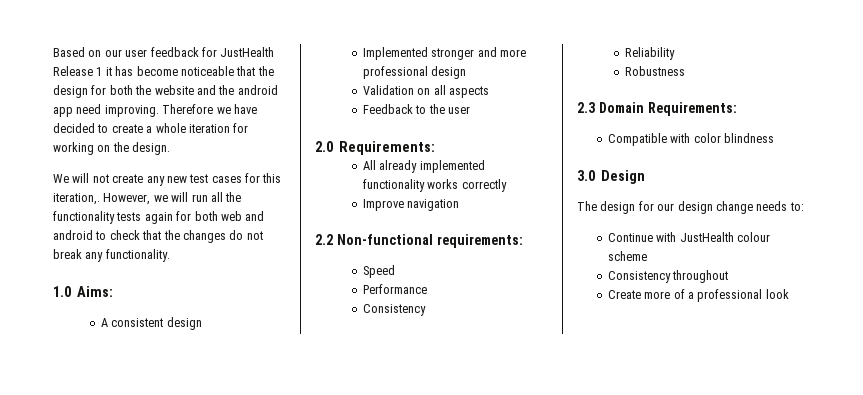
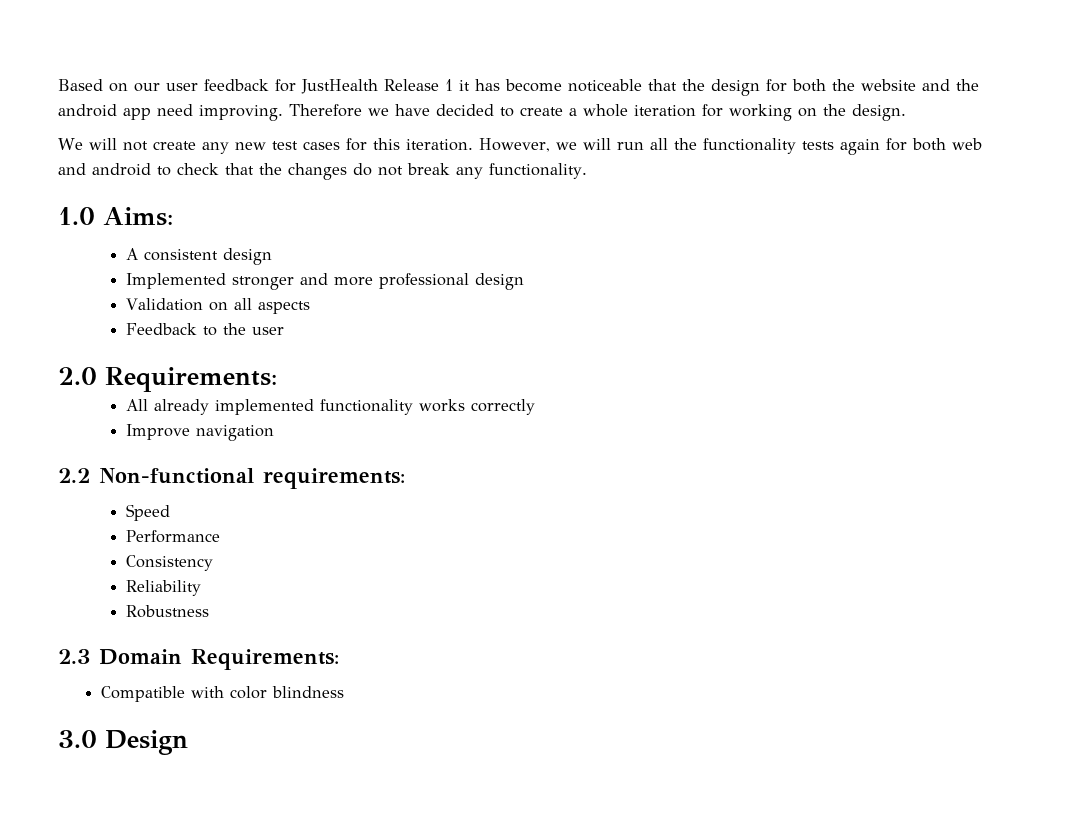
[53,193,100,205] iteration,. -> [405,139,473,151] iteration.
[577,201,804,214] [607,232,770,242] [607,251,647,261] [607,270,729,283] [607,289,789,302] // The design for our design change needs to: // Continue with JustHealth colour scheme // Consistency throughout // Create more of a professional look -> (189, 742) none

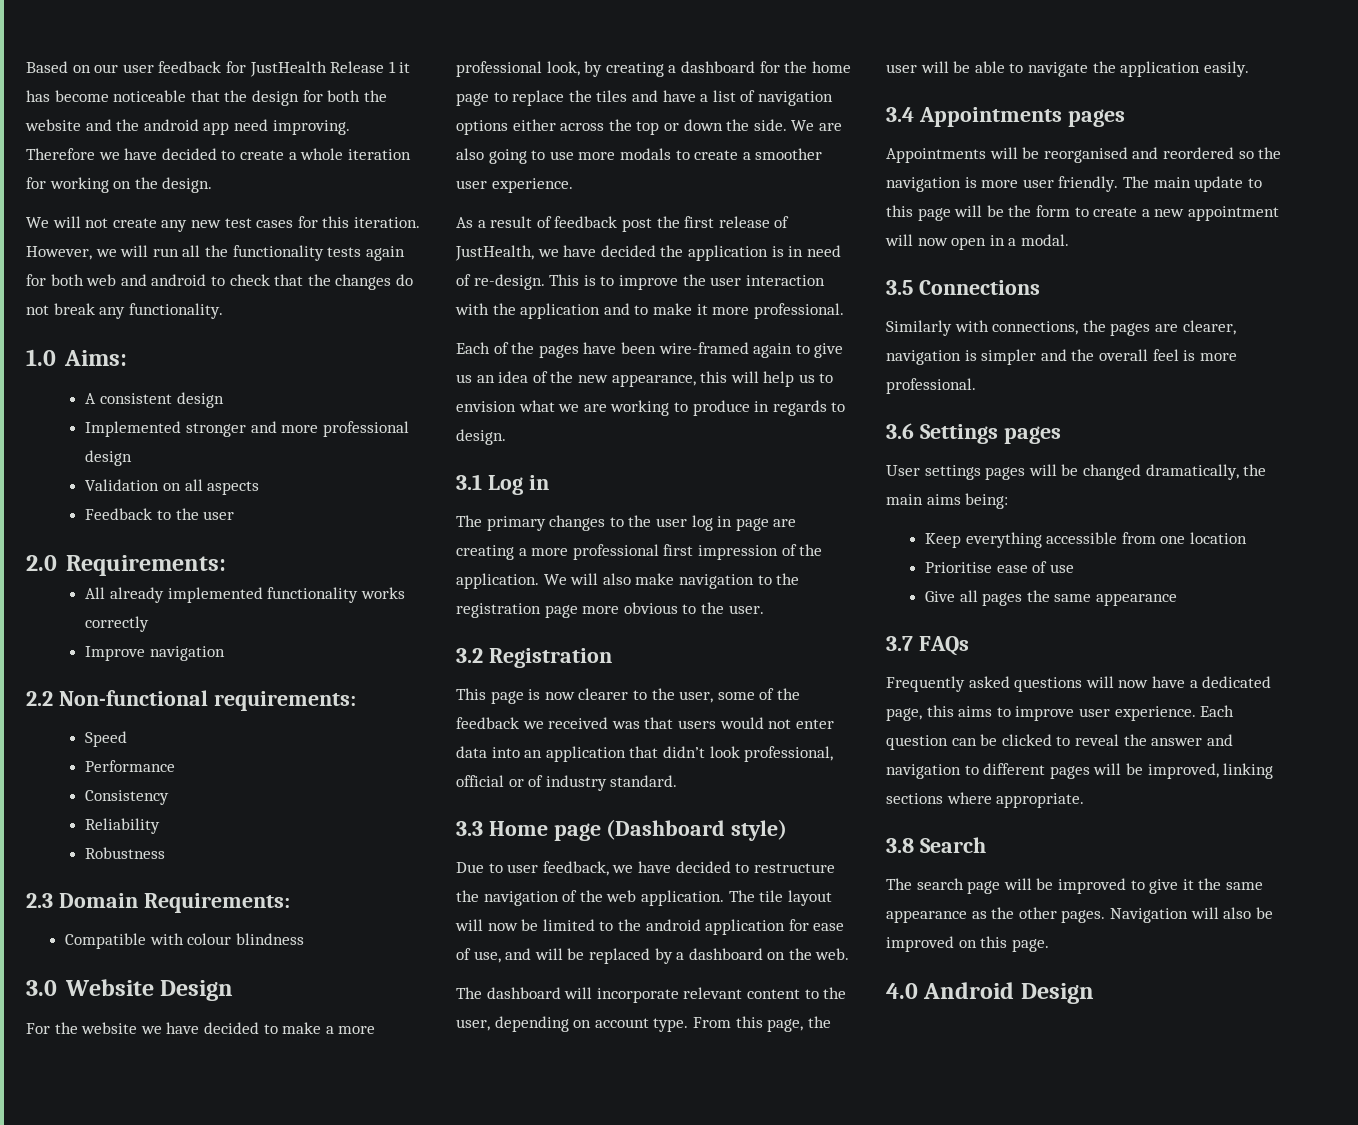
[229,686,267,699] color -> [187,933,232,945] colour
[105,730,189,755] Design -> [64,979,233,1001] [26,1022,376,1034] [456,61,851,77] [456,90,833,106] [456,119,842,135] [456,148,823,164] [456,178,573,193] [456,216,790,232] [455,245,841,261] [456,274,825,290] [455,303,844,319] [456,342,844,358] [456,371,834,387] [456,400,846,416] [456,429,506,445] [456,474,549,495] [456,515,797,531] [456,544,823,560] [456,573,800,589] [456,602,764,618] [456,648,612,668] [456,688,800,704] [456,717,834,729] [456,746,834,762] [456,775,678,791] [456,819,788,841] [456,861,835,876] [456,890,832,906] [455,919,845,935] [456,948,850,964] [456,987,847,1003] [456,1016,831,1032] [886,61,1249,77] [886,107,1125,127] [886,147,1282,163] [886,176,1262,192] [886,205,1279,221] [885,234,1069,250] [886,280,1040,295] [886,320,1236,336] [886,349,1237,365] [886,378,976,394] [886,423,1061,444] [886,464,1267,480] [886,493,1009,509] [925,532,1248,548] [925,561,1074,573] [925,590,1178,606] [886,636,969,656] [886,676,1272,692] [886,705,1235,721] [886,734,1233,750] [886,763,1274,779] [886,792,1085,808] [886,837,986,853] [886,878,1263,894] [886,907,1273,923] [886,936,1049,952] [886,982,1094,1004] Website Design // For the website we have decided to make a more professional look, by creating a dashboard for the home page to replace the tiles and have a list of navigation options either across the top or down the side. We are also going to use more modals to create a smoother user experience. // As a result of feedback post the first release of JustHealth, we have decided the application is in need of re-design. This is to improve the user interaction with the application and to make it more professional. // Each of the pages have been wire-framed again to give us an idea of the new appearance, this will help us to envision what we are working to produce in regards to design. // 3.1 Log in // The primary changes to the user log in page are creating a more professional first impression of the application. We will also make navigation to the registration page more obvious to the user. // 3.2 Registration // This page is now clearer to the user, some of the feedback we received was that users would not enter data into an application that didn’t look professional, official or of industry standard. // 3.3 Home page (Dashboard style) // Due to user feedback, we have decided to restructure the navigation of the web application. The tile layout will now be limited to the android application for ease of use, and will be replaced by a dashboard on the web. // The dashboard will incorporate relevant content to the user, depending on account type. From this page, the user will be able to navigate the application easily. // 3.4 Appointments pages // Appointments will be reorganised and reordered so the navigation is more user friendly. The main update to this page will be the form to create a new appointment will now open in a modal. // 3.5 Connections // Similarly with connections, the pages are clearer, navigation is simpler and the overall feel is more professional. // 3.6 Settings pages // User settings pages will be changed dramatically, the main aims being: // Keep everything accessible from one location // Prioritise ease of use // Give all pages the same appearance // 3.7 FAQs // Frequently asked questions will now have a dedicated page, this aims to improve user experience. Each question can be clicked to reveal the answer and navigation to different pages will be improved, linking sections where appropriate. // 3.8 Search // The search page will be improved to give it the same appearance as the other pages. Navigation will also be improved on this page. // 4.0 Android Design

